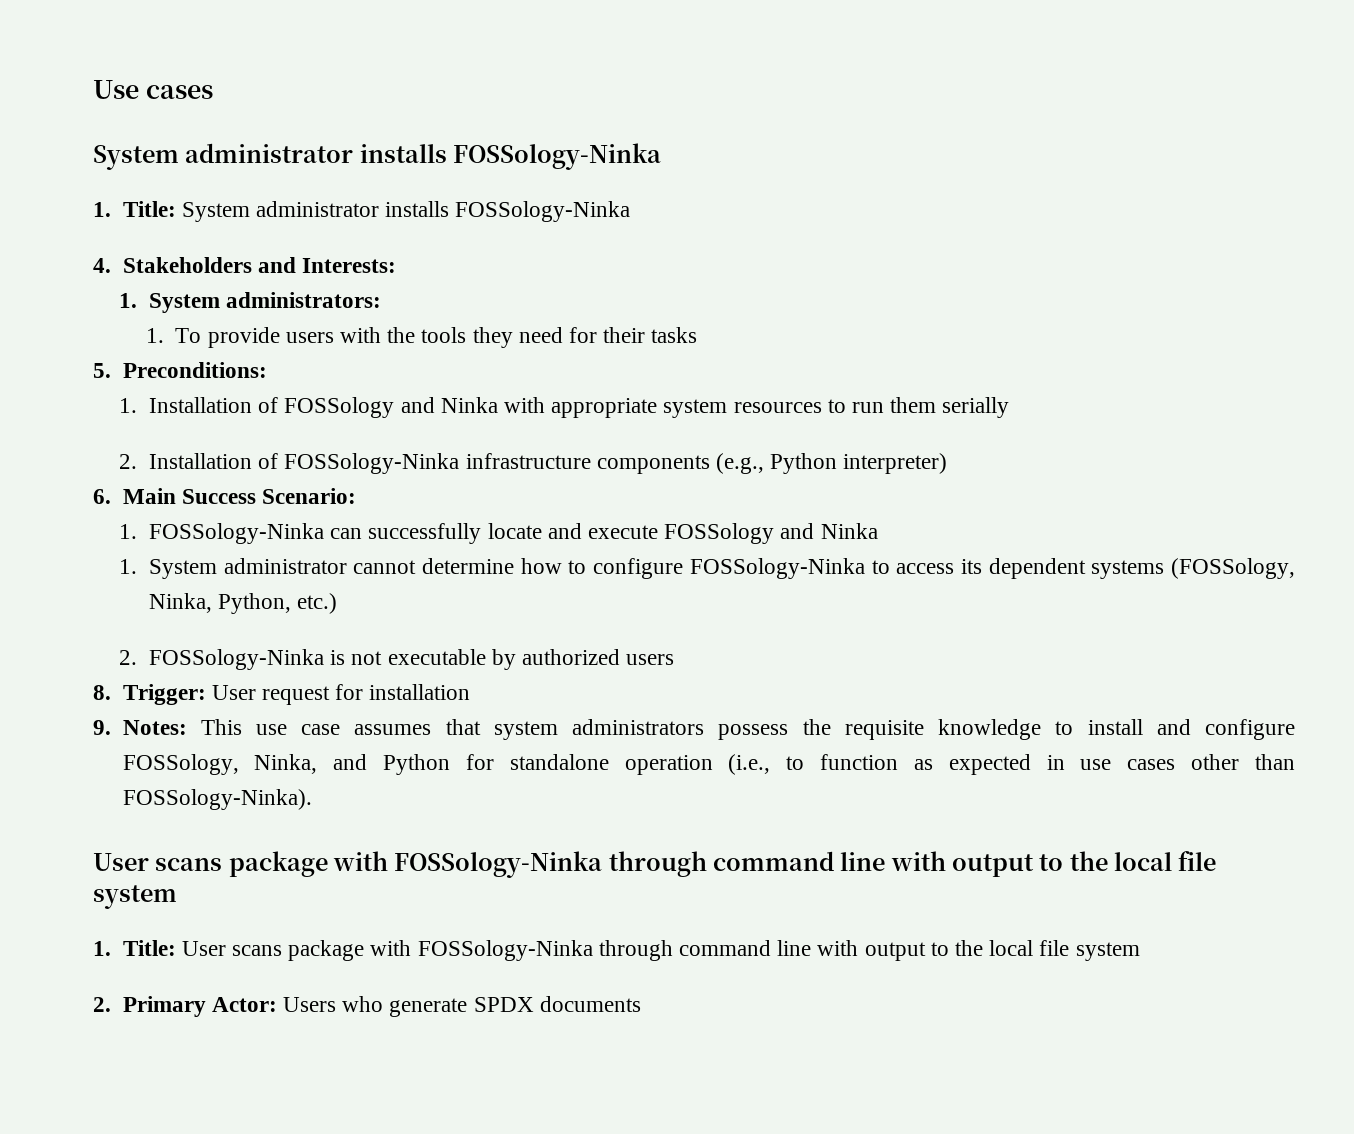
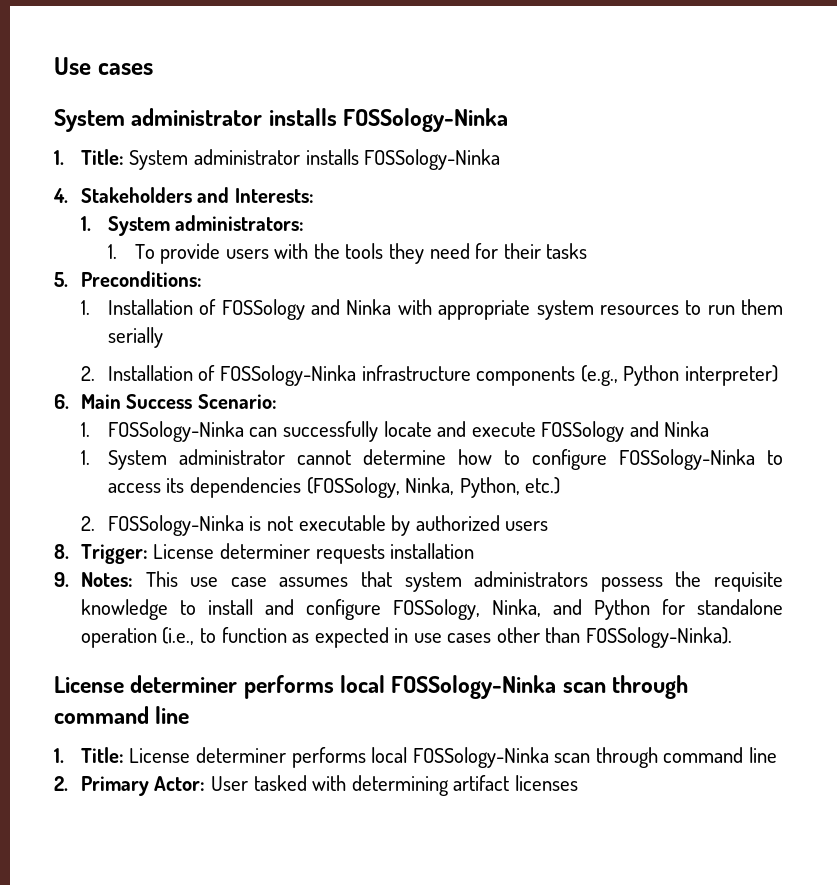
[988,558,1165,579] dependent systems -> [189,477,301,498] dependencies
[211,684,364,705] User request for -> [153,543,385,564] License determiner requests
[93,851,1217,878] [93,885,177,909] [93,940,1140,961] [93,996,641,1017] User scans package with FOSSology-Ninka through command line with output to the local file system // 1. Title: User scans package with FOSSology-Ninka through command line with output to the local file system // 2. Primary Actor: Users who generate SPDX documents -> [54,675,689,699] [54,706,190,724] [54,747,777,768] [54,775,578,796] License determiner performs local FOSSology-Ninka scan through command line // 1. Title: License determiner performs local FOSSology-Ninka scan through command line // 2. Primary Actor: User tasked with determining artifact licenses

